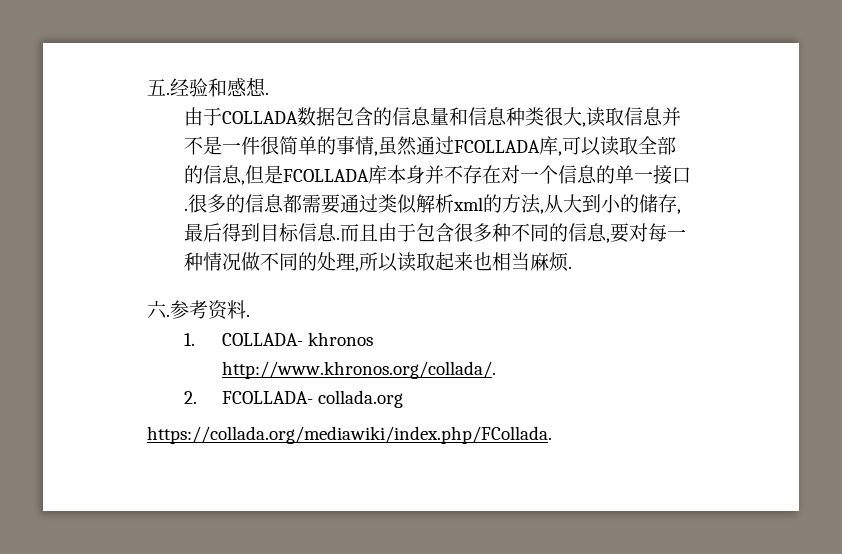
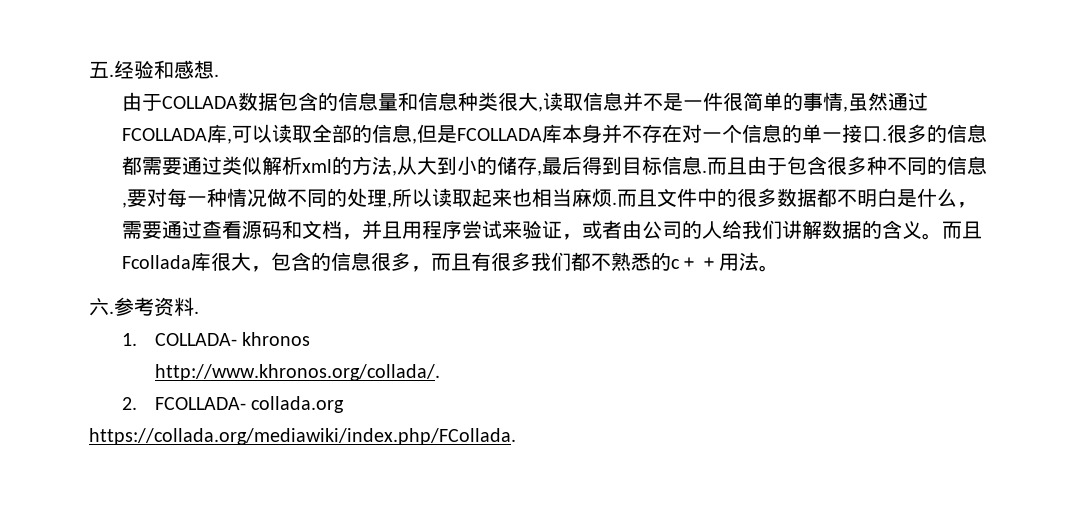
(573, 267) none -> [617,188,978,208] [122,220,983,240] [122,252,780,272] 而且文件中的很多数据都不明白是什么，需要通过查看源码和文档，并且用程序尝试来验证，或者由公司的人给我们讲解数据的含义。而且Fcollada库很大，包含的信息很多，而且有很多我们都不熟悉的c＋＋用法。

